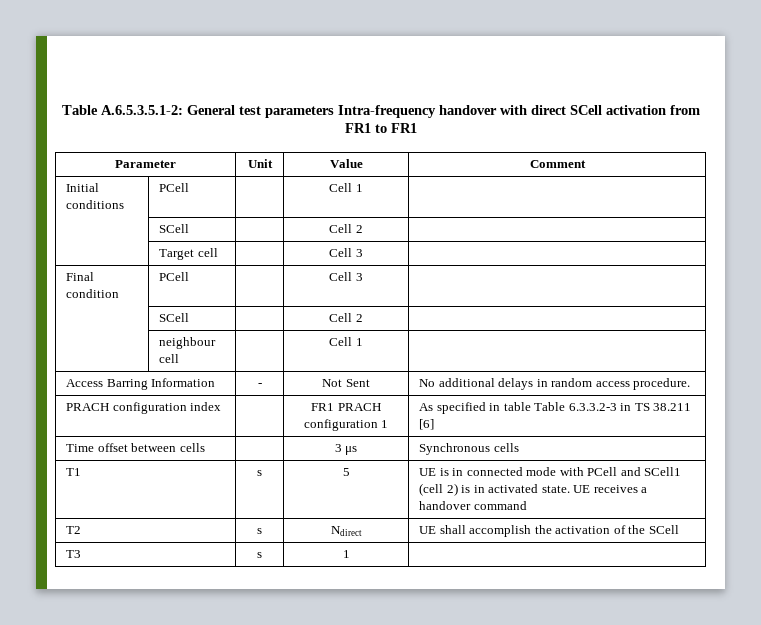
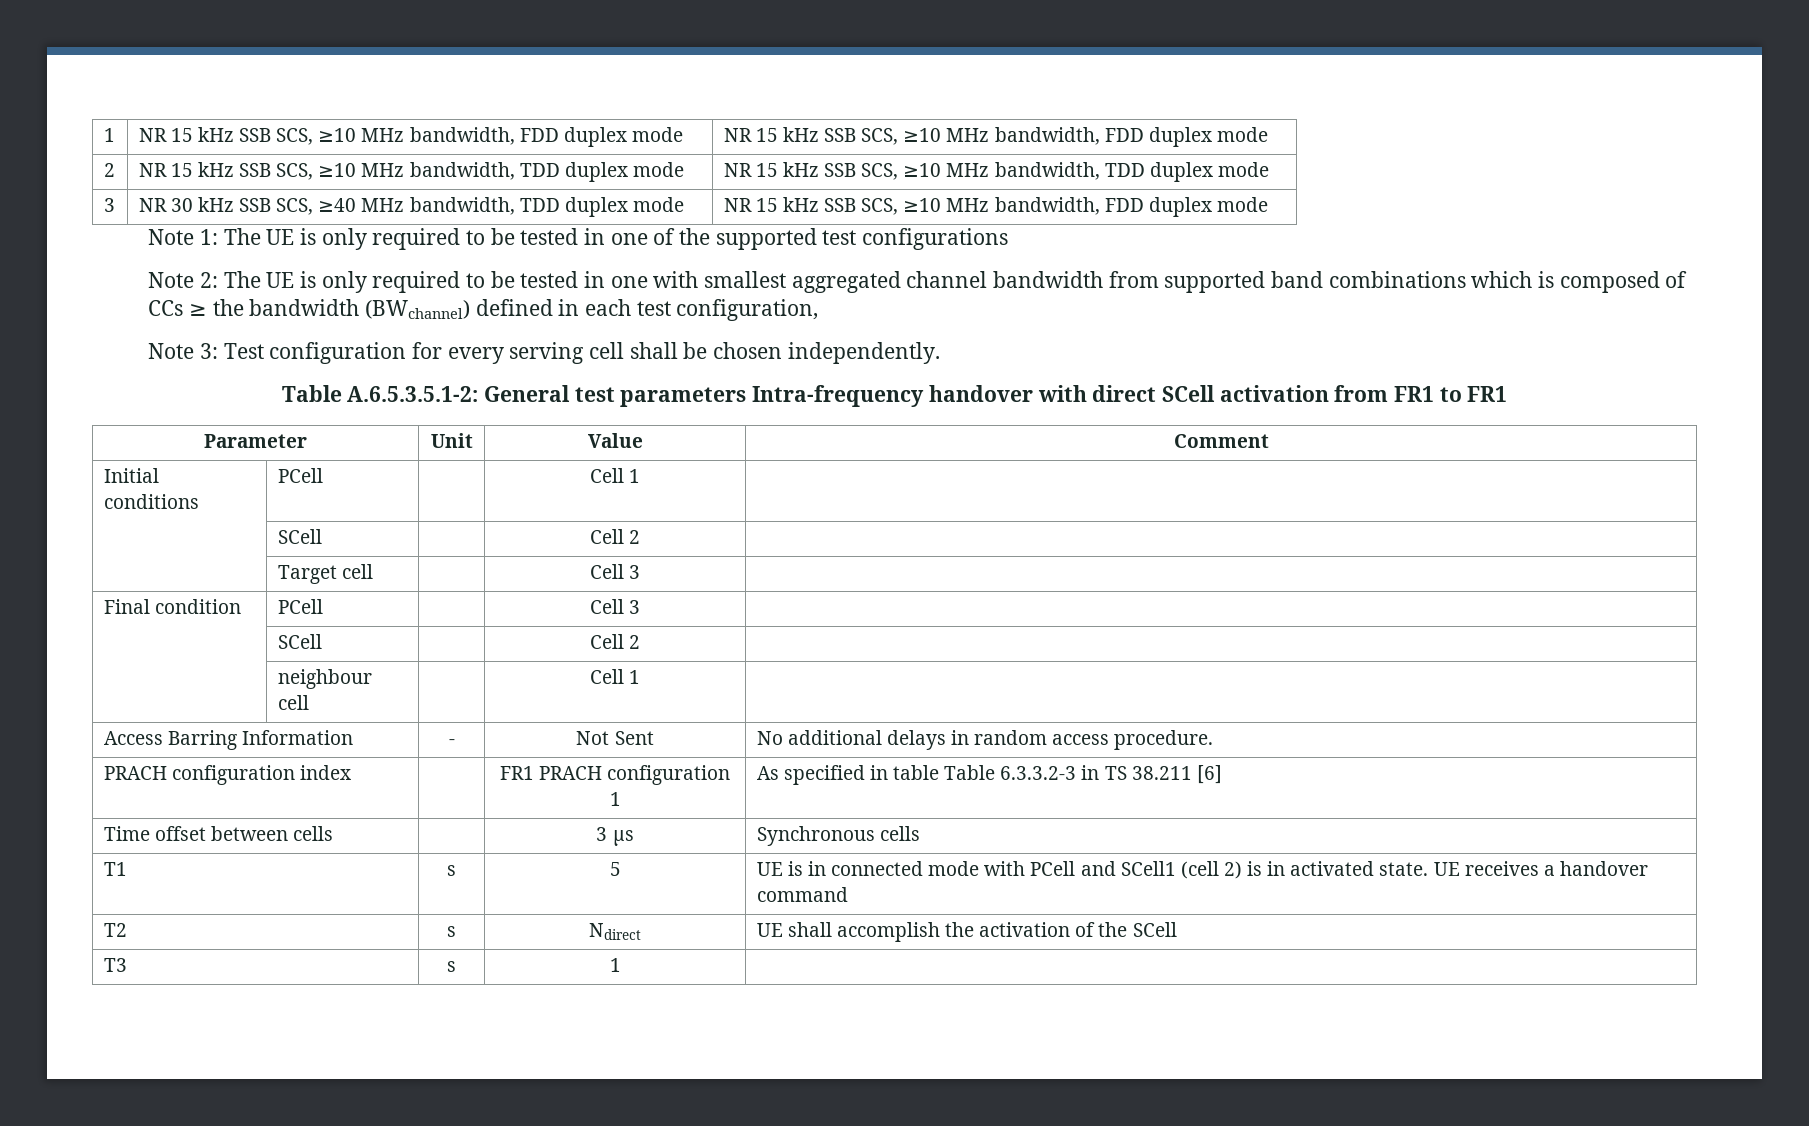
(61, 110) none -> [103,128,115,142] [138,127,683,147] [723,127,1268,147] [103,163,115,177] [138,162,684,182] [723,162,1269,182] [103,198,115,212] [138,197,684,217] [723,197,1268,217] [148,228,1009,250] [148,271,1688,293] [148,299,819,321] [148,342,940,364] 1 | NR 15 kHz SSB SCS, ≥10 MHz bandwidth, FDD duplex mode | NR 15 kHz SSB SCS, ≥10 MHz bandwidth, FDD duplex mode // 2 | NR 15 kHz SSB SCS, ≥10 MHz bandwidth, TDD duplex mode | NR 15 kHz SSB SCS, ≥10 MHz bandwidth, TDD duplex mode // 3 | NR 30 kHz SSB SCS, ≥40 MHz bandwidth, TDD duplex mode | NR 15 kHz SSB SCS, ≥10 MHz bandwidth, FDD duplex mode // Note 1: The UE is only required to be tested in one of the supported test configurations // Note 2: The UE is only required to be tested in one with smallest aggregated channel bandwidth from supported band combinations which is composed of CCs ≥ the bandwidth (BWchannel) defined in each test configuration, // Note 3: Test configuration for every serving cell shall be chosen independently. //

